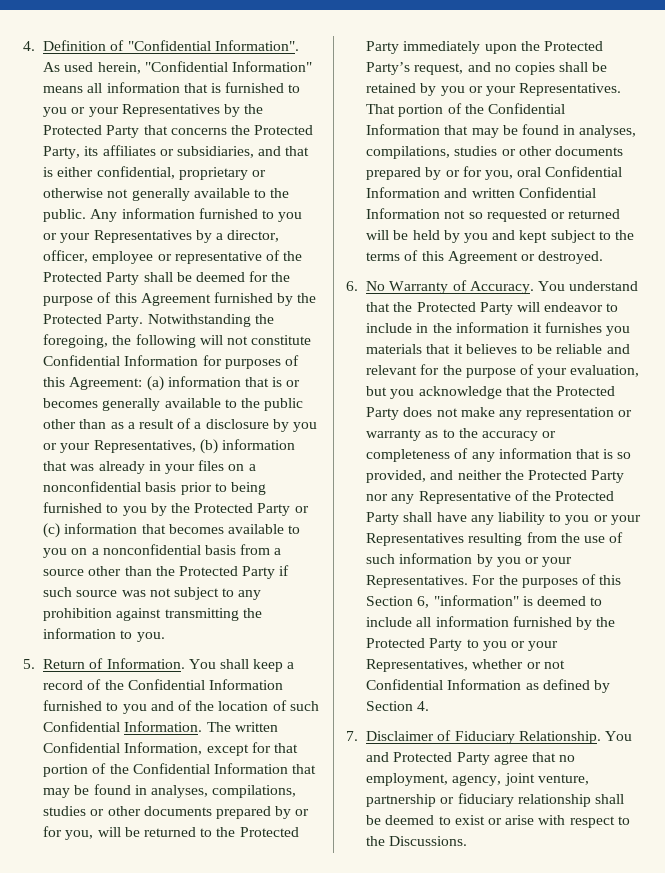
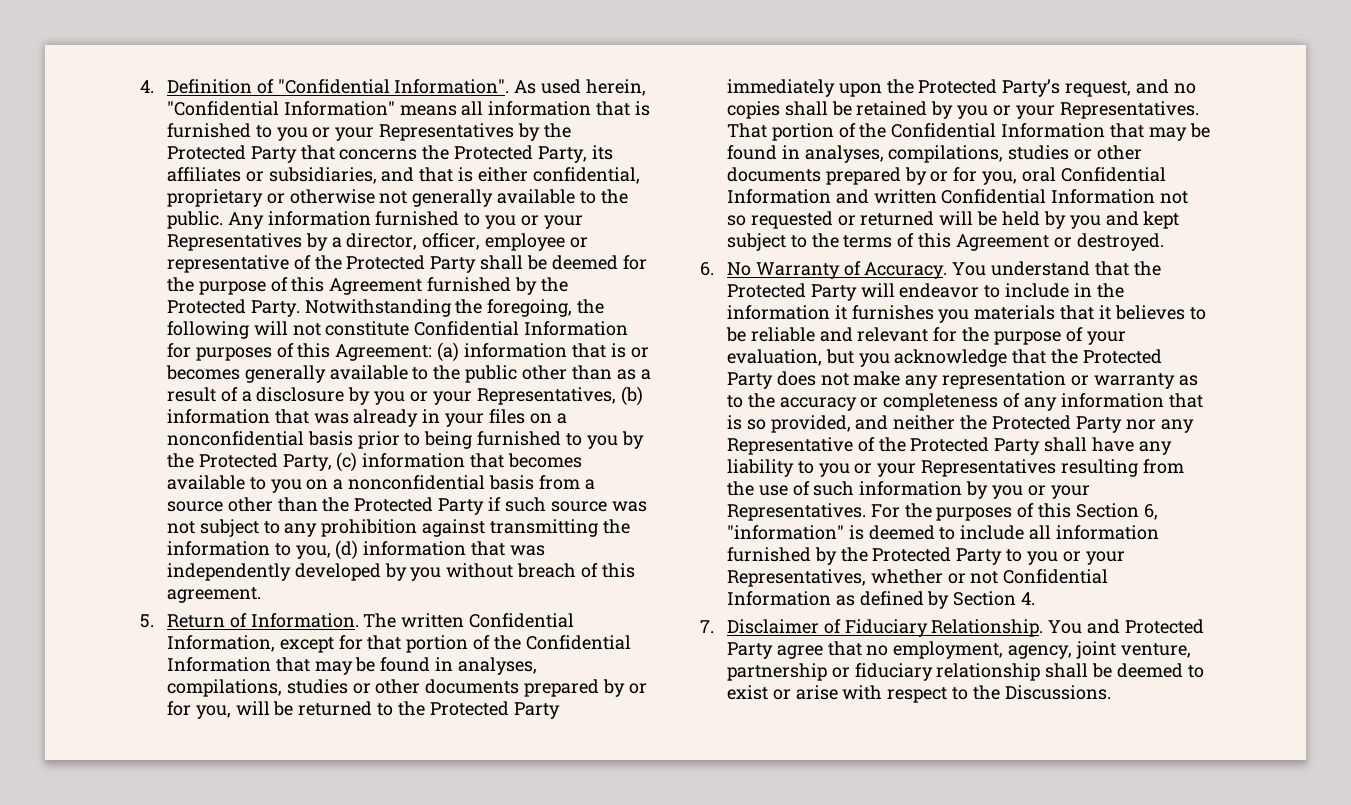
[257,503,309,516] Party or -> [282,454,332,471] Party,
[136,632,165,642] [23,658,295,672] [43,679,284,690] [43,700,319,714] [43,721,121,732] you. // 5. Return of Information. You shall keep a record of the Confidential Information furnished to you and of the location of such Confidential -> [295,540,545,560] [166,563,635,581] [166,587,261,603] [140,613,247,628] you, (d) information that was independently developed by you without breach of this agreement. // 5. Return of

